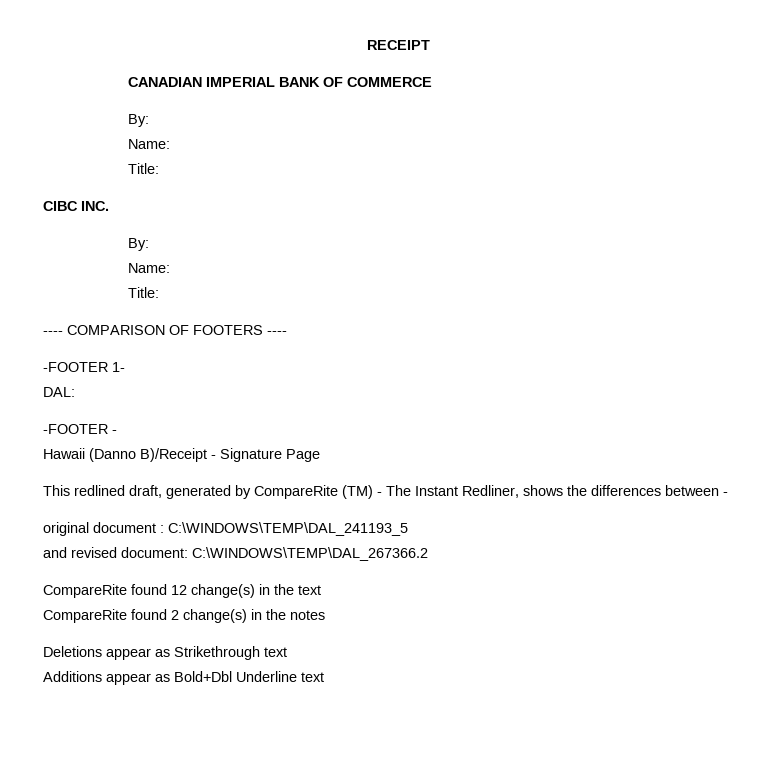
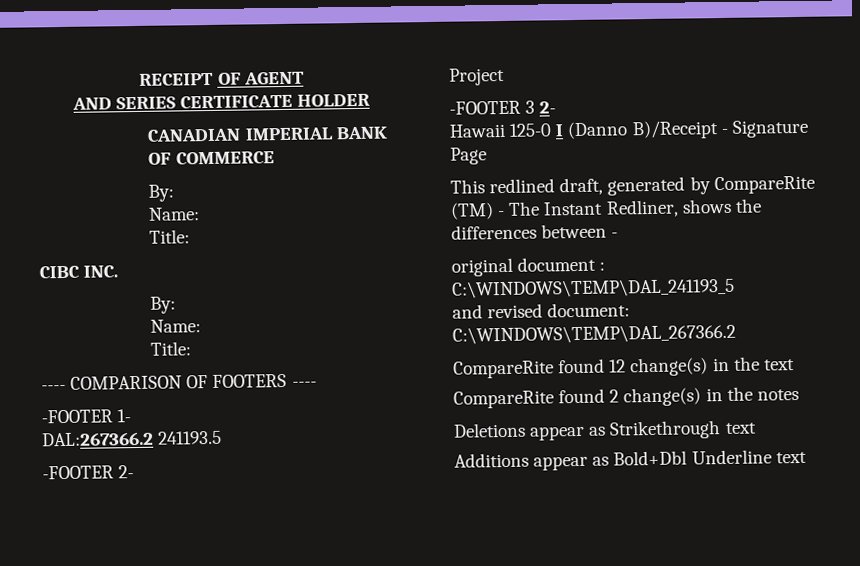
(430, 45) none -> [217,71,304,85] [71,93,371,110] OF AGENT // AND SERIES CERTIFICATE HOLDER
[43,387,75,397] [43,424,117,434] DAL: // -FOOTER - -> [42,430,223,447] [42,465,135,480] [449,67,505,86] [449,100,557,115] DAL:267366.2 241193.5 // -FOOTER 2- // Project // -FOOTER 3 2-
(85, 453) none -> [509,123,565,137] 125-0 I

